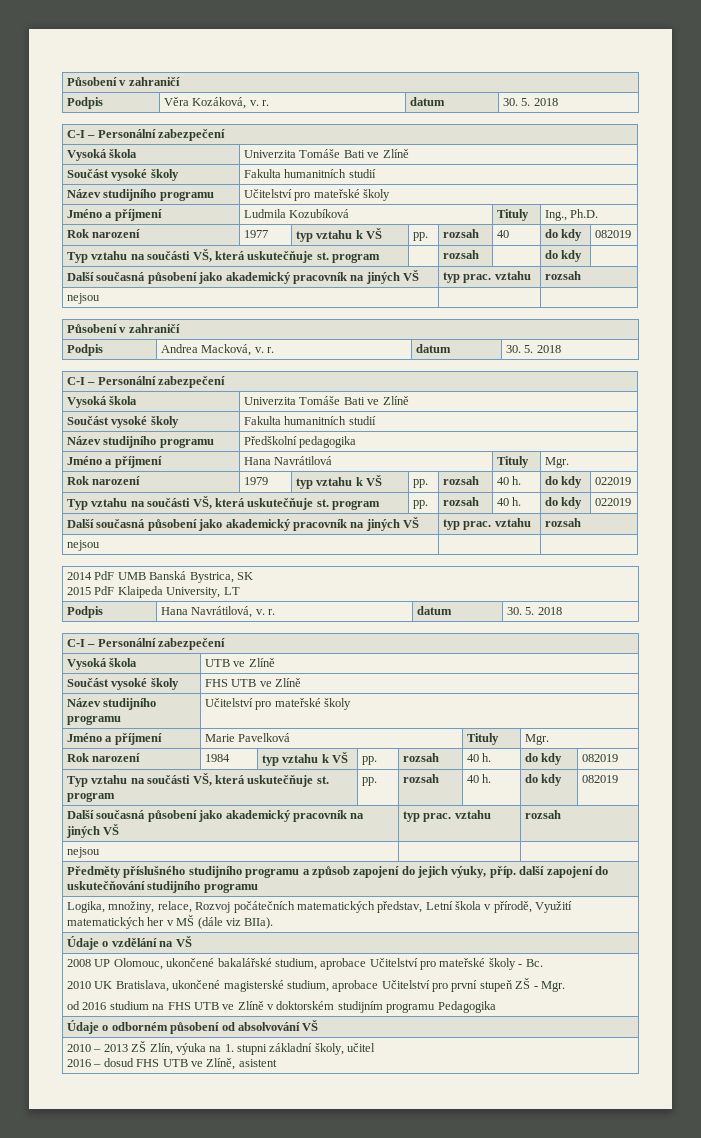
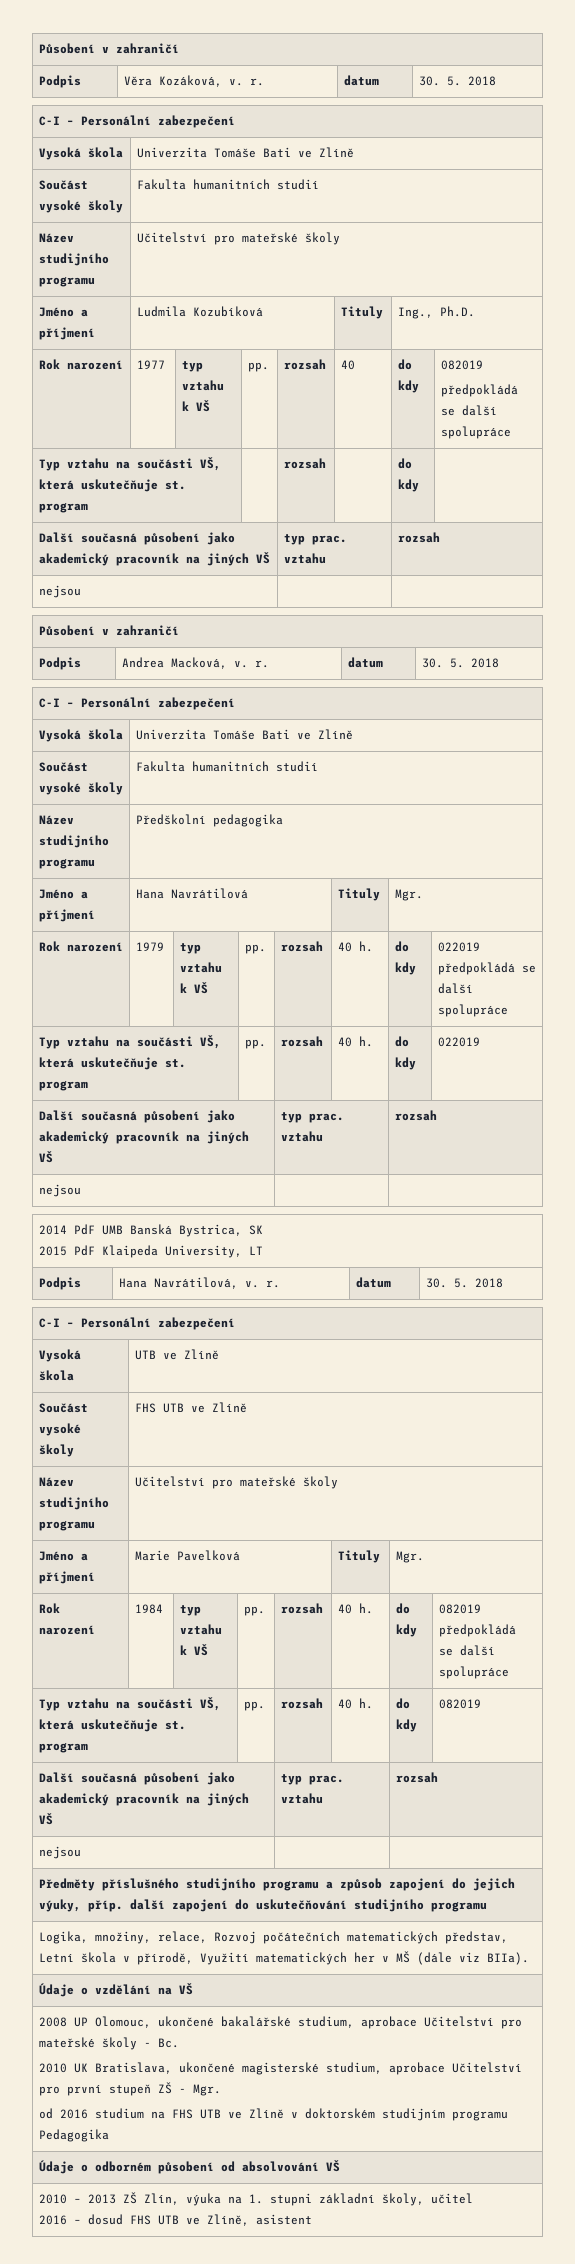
(632, 234) none -> [440,384,518,397] [440,405,497,416] [440,426,511,439] // předpokládá se další spolupráce
(632, 481) none -> [437,962,536,975] [437,983,473,994] [437,1004,508,1017] předpokládá se další spolupráce
(619, 758) none -> [438,1624,516,1637] [438,1645,495,1656] [438,1666,509,1679] předpokládá se další spolupráce

